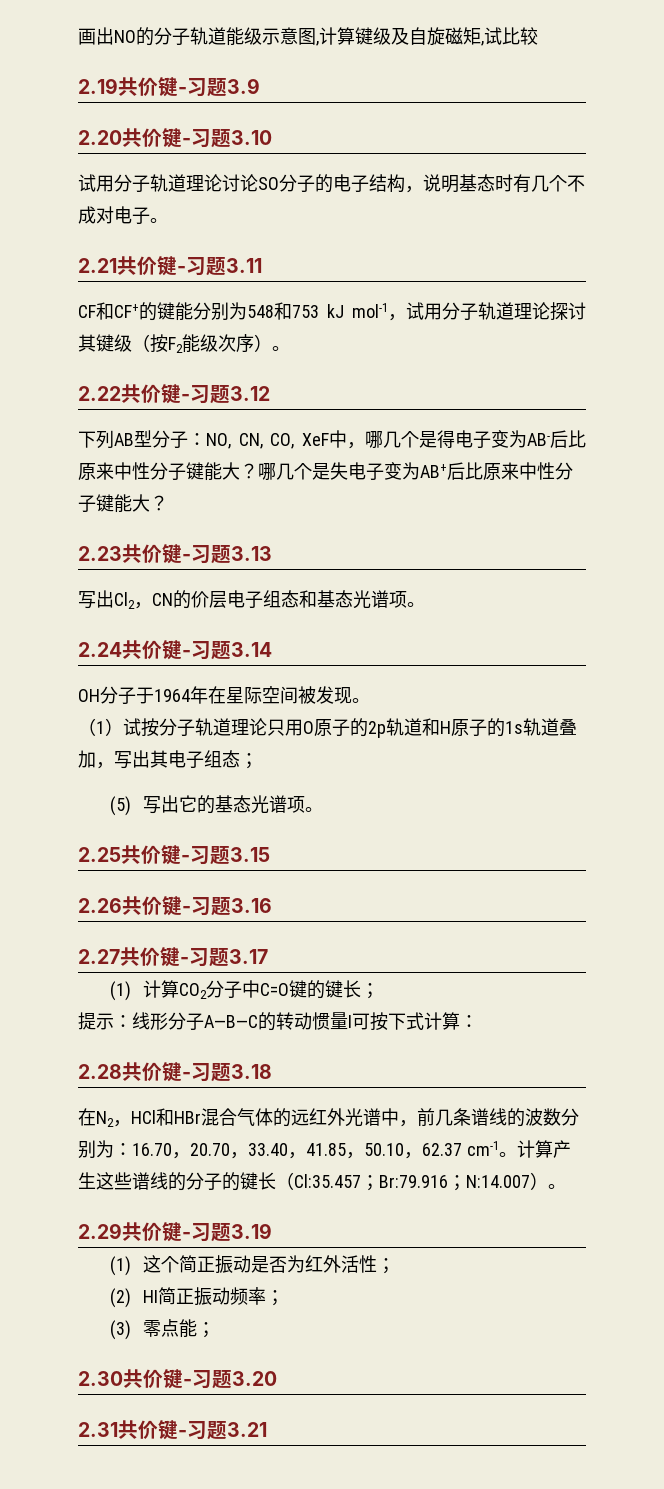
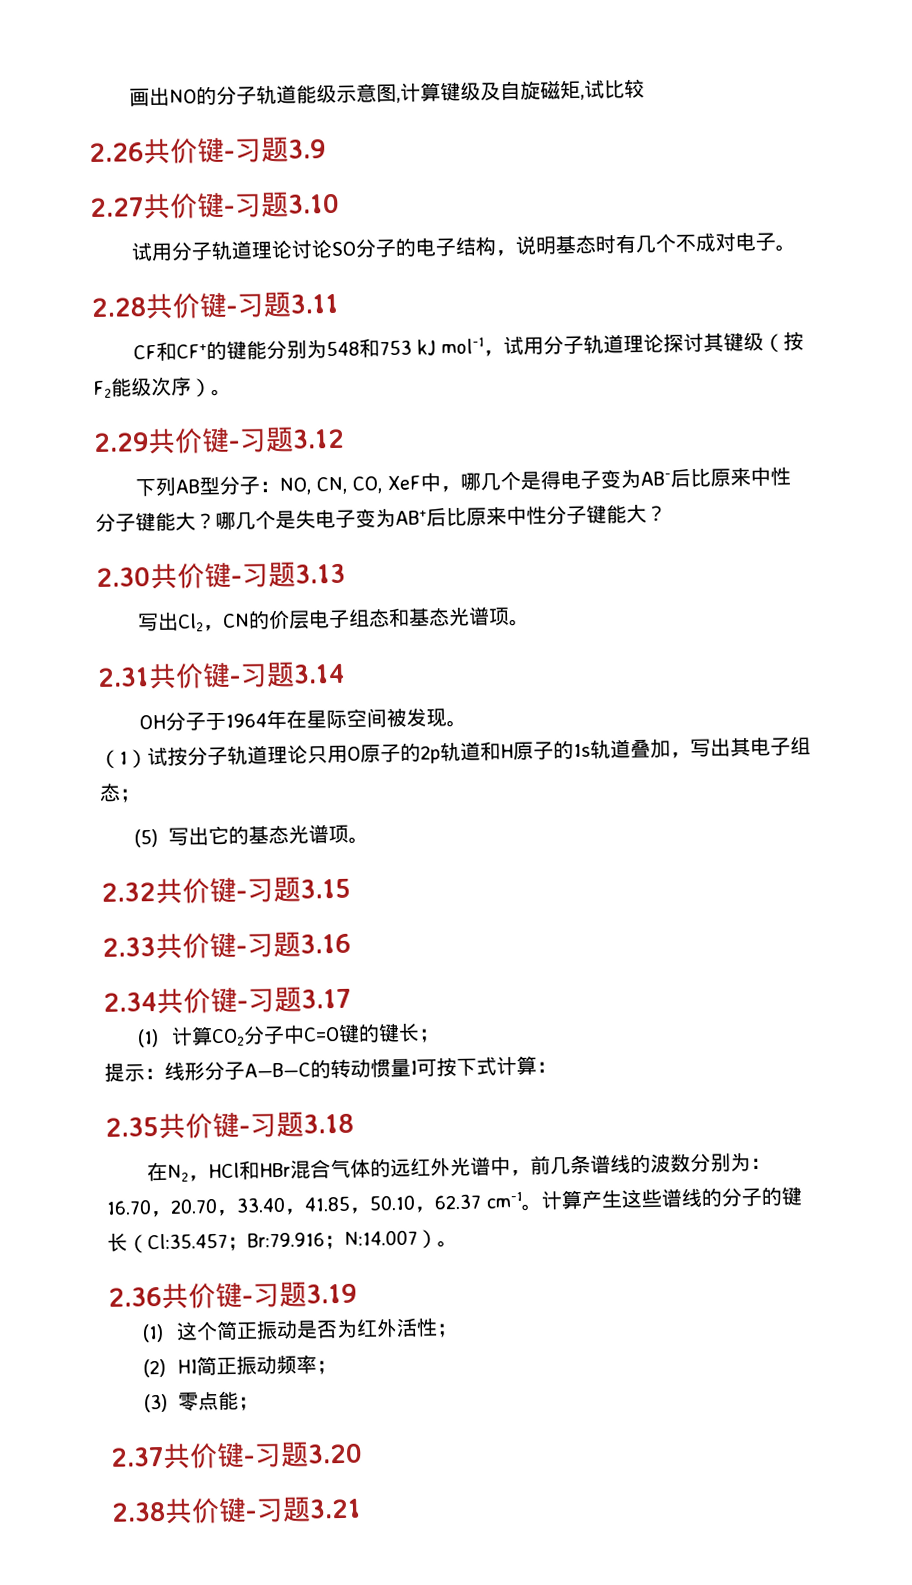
[78,78,118,94] 2.19 -> [89,142,144,163] 2.26
[78,130,122,145] 2.20 -> [89,197,144,218] 2.27
[78,258,117,273] 2.21 -> [91,297,146,318] 2.28
[78,386,121,401] 2.22 -> [93,432,149,453] 2.29
[78,546,122,561] 2.23 -> [96,567,151,587] 2.30
[78,642,122,657] 2.24 -> [97,667,150,687] 2.31
[78,847,121,862] 2.25 -> [101,882,156,902] 2.32
[78,898,122,913] 2.26 -> [102,937,156,957] 2.33
[78,949,120,964] 2.27 -> [103,992,157,1012] 2.34
[78,1064,122,1079] 2.28 -> [105,1117,159,1137] 2.35
[78,1223,122,1239] 2.29 -> [108,1287,162,1307] 2.36
[78,1371,123,1386] 2.30 -> [110,1447,164,1467] 2.37
[78,1422,118,1437] 2.31 -> [111,1501,166,1522] 2.38

